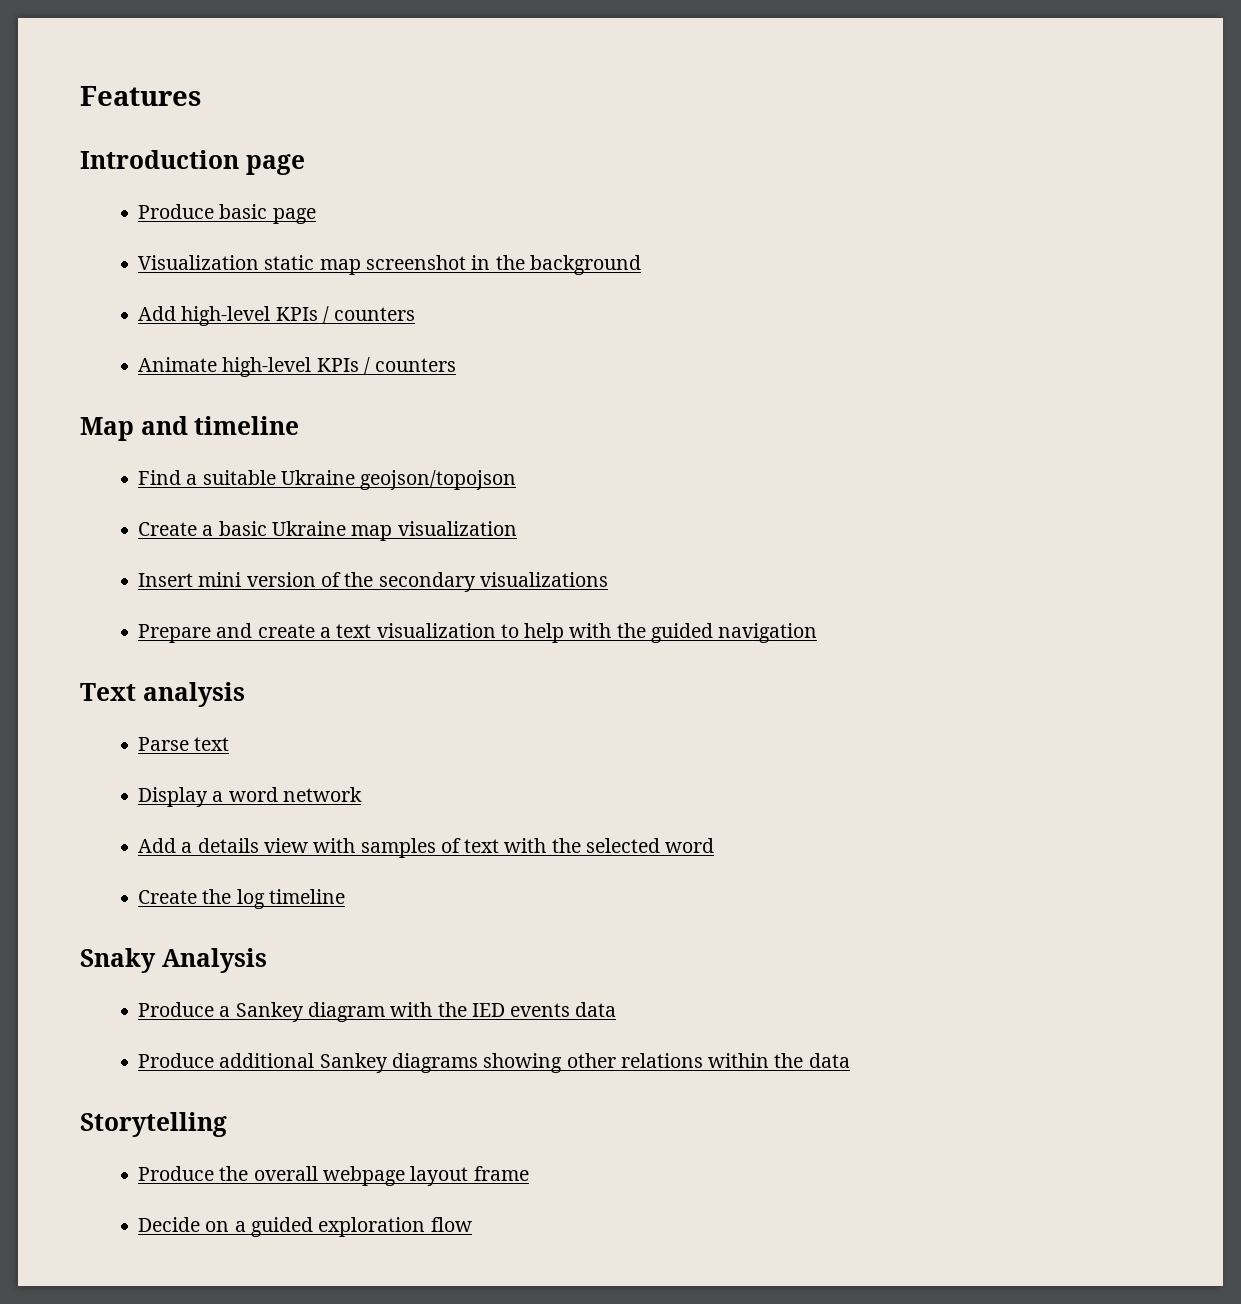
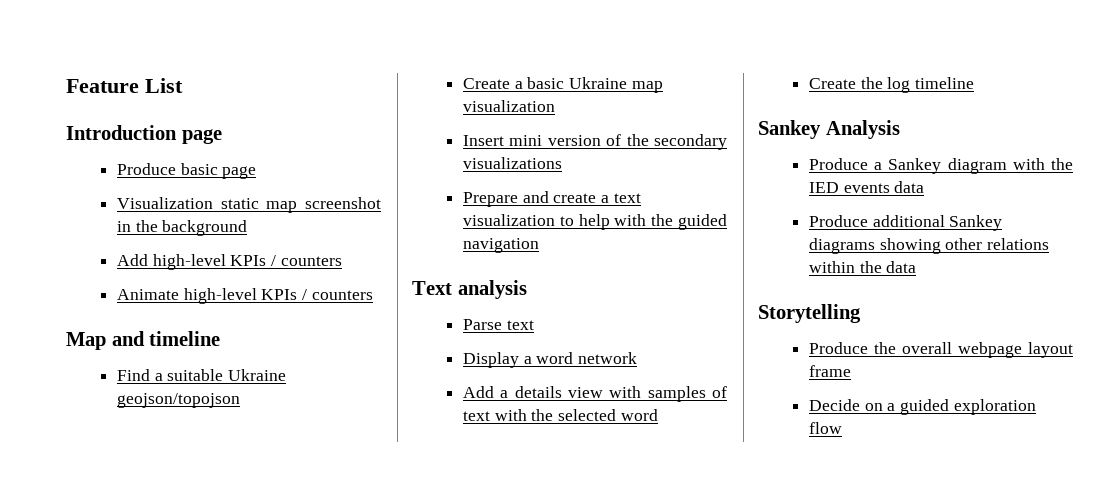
[80,86,201,106] Features -> [66,78,183,93] Feature List
[80,948,156,973] Snaky -> [758,120,821,139] Sankey

